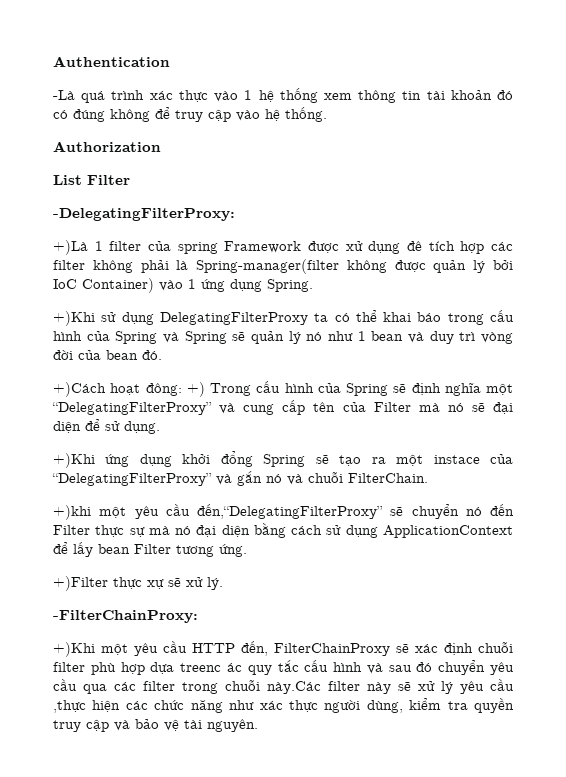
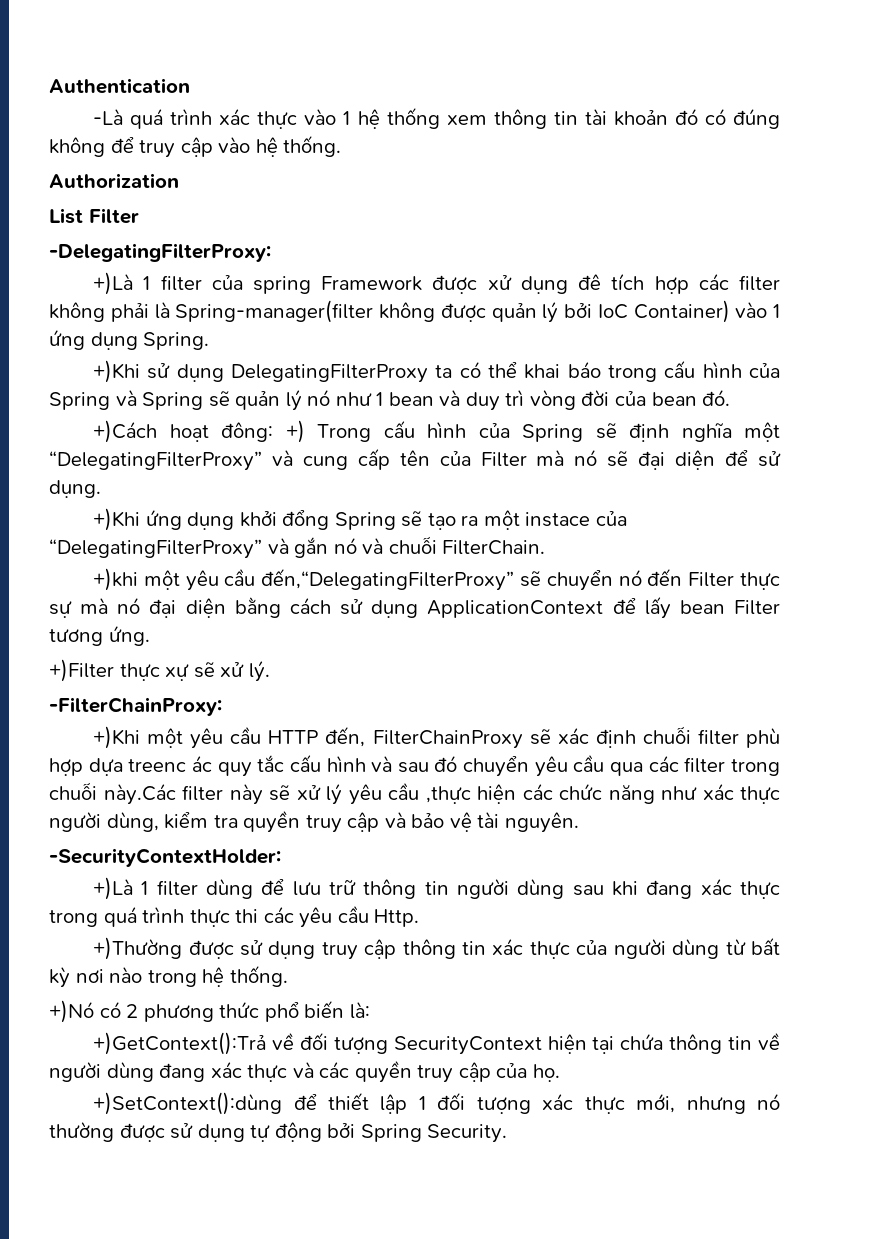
(258, 725) none -> [49,848,281,867] [93,877,780,900] [49,905,420,928] [93,937,780,960] [49,965,288,988] [49,1000,370,1023] [93,1032,780,1055] [49,1060,560,1083] [93,1092,780,1115] [49,1121,508,1143] // -SecurityContextHolder: // +)Là 1 filter dùng để lưu trữ thông tin người dùng sau khi đang xác thực trong quá trình thực thi các yêu cầu Http. // +)Thường được sử dụng truy cập thông tin xác thực của người dùng từ bất kỳ nơi nào trong hệ thống. // +)Nó có 2 phương thức phổ biến là: // +)GetContext():Trả về đối tượng SecurityContext hiện tại chứa thông tin về người dùng đang xác thực và các quyền truy cập của họ. // +)SetContext():dùng để thiết lập 1 đối tượng xác thực mới, nhưng nó thường được sử dụng tự động bởi Spring Security.

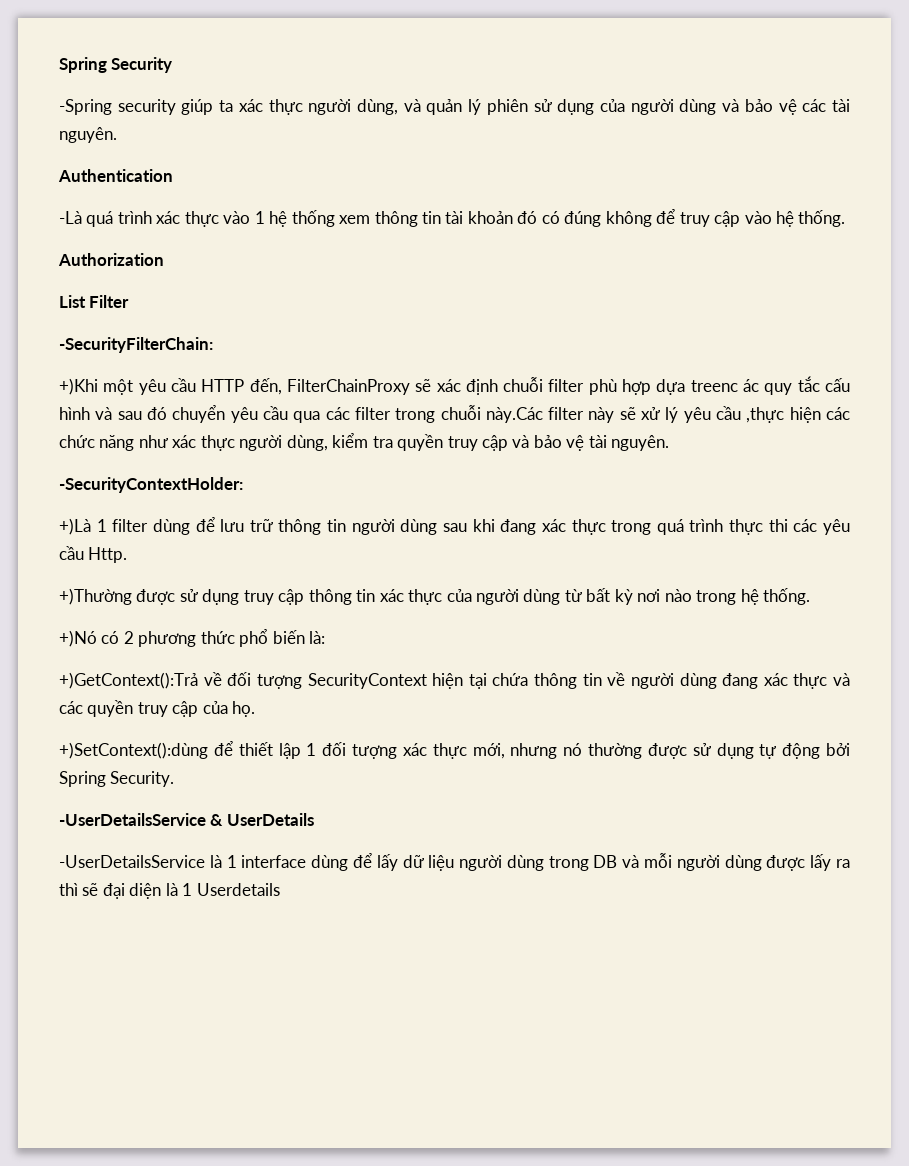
(49, 86) none -> [59,57,173,73] [59,99,850,115] [59,127,117,143] Spring Security // -Spring security giúp ta xác thực người dùng, và quản lý phiên sử dụng của người dùng và bảo vệ các tài nguyên. //
[49,243,271,262] [93,272,780,295] [49,300,780,323] [49,329,210,350] [93,360,781,383] [49,389,731,411] [93,420,780,443] [49,448,781,471] [49,480,101,498] [93,508,627,531] [49,536,546,559] [93,568,780,591] [49,596,781,619] [49,625,150,646] [49,659,270,682] [49,697,222,716] -DelegatingFilterProxy: // +)Là 1 filter của spring Framework được xử dụng đê tích hợp các filter không phải là Spring-manager(filter không được quản lý bởi IoC Container) vào 1 ứng dụng Spring. // +)Khi sử dụng DelegatingFilterProxy ta có thể khai báo trong cấu hình của Spring và Spring sẽ quản lý nó như 1 bean và duy trì vòng đời của bean đó. // +)Cách hoạt đông: +) Trong cấu hình của Spring sẽ định nghĩa một “DelegatingFilterProxy” và cung cấp tên của Filter mà nó sẽ đại diện để sử dụng. // +)Khi ứng dụng khởi đổng Spring sẽ tạo ra một instace của “DelegatingFilterProxy” và gắn nó và chuỗi FilterChain. // +)khi một yêu cầu đến,“DelegatingFilterProxy” sẽ chuyển nó đến Filter thực sự mà nó đại diện bằng cách sử dụng ApplicationContext để lấy bean Filter tương ứng. // +)Filter thực xự sẽ xử lý. // -FilterChainProxy: -> [59,337,213,353] -SecurityFilterChain:
(508, 1133) none -> [59,813,314,826] [59,853,850,871] [59,883,280,899] // -UserDetailsService & UserDetails // -UserDetailsService là 1 interface dùng để lấy dữ liệu người dùng trong DB và mỗi người dùng được lấy ra thì sẽ đại diện là 1 Userdetails

